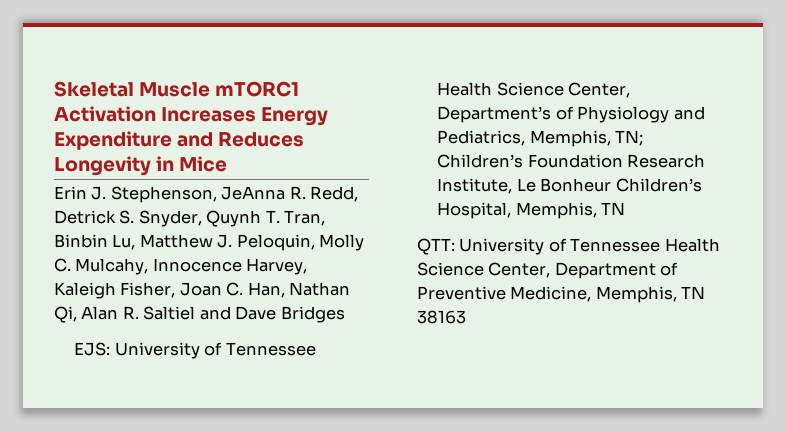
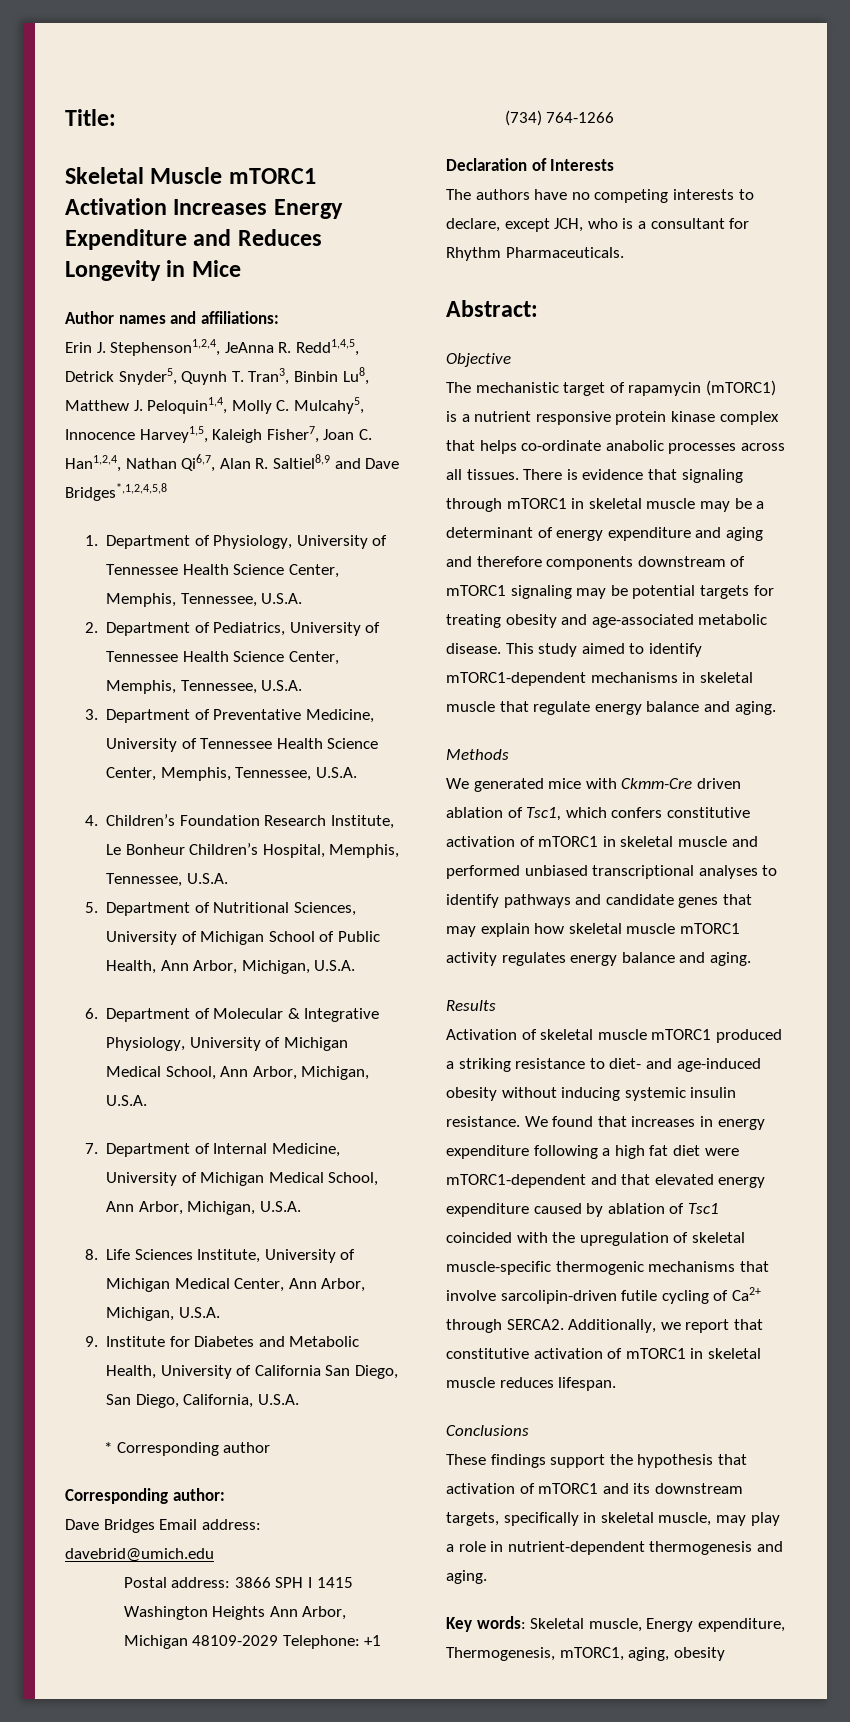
(54, 89) none -> [65,109,116,126] Title: //
(228, 164) none -> [65,311,279,324] // Author names and affiliations:
[110,186,217,203] Stephenson, -> [110,339,221,356] Stephenson1,2,4,
[310,186,359,202] [54,210,326,227] [54,234,136,250] Redd, Detrick S. Snyder, Quynh T. Tran, Binbin Lu, -> [295,339,359,356] [65,367,369,385] Redd1,4,5, Detrick Snyder5, Quynh T. Tran3, Binbin Lu8,
[236,234,315,251] Peloquin, -> [147,397,228,414] Peloquin1,4,
[75,258,308,275] [54,282,351,299] [54,306,77,323] Mulcahy, Innocence Harvey, Kaleigh Fisher, Joan C. Han, Nathan Qi, -> [293,397,364,414] [65,426,372,443] [65,454,216,472] Mulcahy5, Innocence Harvey1,5, Kaleigh Fisher7, Joan C. Han1,2,4, Nathan Qi6,7,
[143,306,196,320] Saltiel -> [272,454,330,469] Saltiel8,9
[280,306,345,323] [74,342,316,359] [437,82,631,98] [437,106,705,123] [437,130,644,147] Bridges // EJS: University of Tennessee Health Science Center, Department’s of Physiology and Pediatrics, Memphis, TN; -> [65,483,167,501] [84,535,388,549] [106,564,339,578] [106,593,303,607] [84,622,381,636] [106,651,339,665] [106,680,303,694] [84,709,374,723] [106,738,379,752] [106,767,357,781] [84,815,98,826] Bridges*,1,2,4,5,8 // 1. Department of Physiology, University of Tennessee Health Science Center, Memphis, Tennessee, U.S.A. // 2. Department of Pediatrics, University of Tennessee Health Science Center, Memphis, Tennessee, U.S.A. // 3. Department of Preventative Medicine, University of Tennessee Health Science Center, Memphis, Tennessee, U.S.A. // 4.
[601,202,626,215] [417,238,720,255] [417,262,679,279] [417,286,706,303] [417,310,466,324] TN // QTT: University of Tennessee Health Science Center, Department of Preventive Medicine, Memphis, TN 38163 -> [106,873,228,887] [84,902,356,916] [106,931,380,945] [106,960,356,974] [84,1008,380,1022] [106,1037,348,1051] [106,1066,370,1080] [106,1095,148,1106] [84,1143,340,1157] [106,1172,379,1186] [106,1201,301,1215] [84,1249,356,1263] [106,1278,366,1292] [106,1307,220,1321] [84,1336,360,1347] [106,1365,398,1379] [106,1394,299,1408] [104,1442,271,1456] [65,1488,225,1504] [65,1519,261,1533] [65,1548,214,1562] [123,1577,353,1588] [123,1606,347,1620] [123,1635,382,1649] [504,110,615,126] [446,158,615,171] [446,189,754,203] [446,218,750,232] [446,247,624,261] [446,300,538,317] [446,353,511,367] [446,380,776,396] [446,411,779,425] [446,440,785,454] [446,469,743,483] [446,498,765,512] [446,527,763,541] [446,556,746,570] [446,585,774,599] [446,614,768,628] [446,643,702,657] [446,672,753,686] [446,701,776,715] [446,749,509,760] [446,778,741,792] [446,807,750,821] [446,836,758,847] [446,865,778,879] [446,894,752,908] [446,923,740,937] [446,952,751,966] [446,1000,496,1011] [446,1029,782,1043] [446,1058,761,1072] [446,1087,737,1101] [446,1116,765,1130] [446,1145,739,1159] [446,1174,766,1188] [446,1203,719,1217] [446,1232,745,1246] [446,1261,769,1275] [446,1287,761,1304] [446,1319,763,1333] [446,1348,761,1359] [446,1377,617,1391] [446,1425,529,1436] [446,1454,747,1468] [446,1483,743,1494] [446,1512,780,1526] [446,1541,783,1555] [446,1570,487,1584] [446,1616,785,1632] [446,1647,725,1661] Tennessee, U.S.A. // 5. Department of Nutritional Sciences, University of Michigan School of Public Health, Ann Arbor, Michigan, U.S.A. // 6. Department of Molecular & Integrative Physiology, University of Michigan Medical School, Ann Arbor, Michigan, U.S.A. // 7. Department of Internal Medicine, University of Michigan Medical School, Ann Arbor, Michigan, U.S.A. // 8. Life Sciences Institute, University of Michigan Medical Center, Ann Arbor, Michigan, U.S.A. // 9. Institute for Diabetes and Metabolic Health, University of California San Diego, San Diego, California, U.S.A. // * Corresponding author // Corresponding author: // Dave Bridges Email address: davebrid@umich.edu // Postal address: 3866 SPH I 1415 Washington Heights Ann Arbor, Michigan 48109-2029 Telephone: +1 (734) 764-1266 // Declaration of Interests // The authors have no competing interests to declare, except JCH, who is a consultant for Rhythm Pharmaceuticals. // Abstract: // Objective // The mechanistic target of rapamycin (mTORC1) is a nutrient responsive protein kinase complex that helps co-ordinate anabolic processes across all tissues. There is evidence that signaling through mTORC1 in skeletal muscle may be a determinant of energy expenditure and aging and therefore components downstream of mTORC1 signaling may be potential targets for treating obesity and age-associated metabolic disease. This study aimed to identify mTORC1-dependent mechanisms in skeletal muscle that regulate energy balance and aging. // Methods // We generated mice with Ckmm-Cre driven ablation of Tsc1, which confers constitutive activation of mTORC1 in skeletal muscle and performed unbiased transcriptional analyses to identify pathways and candidate genes that may explain how skeletal muscle mTORC1 activity regulates energy balance and aging. // Results // Activation of skeletal muscle mTORC1 produced a striking resistance to diet- and age-induced obesity without inducing systemic insulin resistance. We found that increases in energy expenditure following a high fat diet were mTORC1-dependent and that elevated energy expenditure caused by ablation of Tsc1 coincided with the upregulation of skeletal muscle-specific thermogenic mechanisms that involve sarcolipin-driven futile cycling of Ca2+ through SERCA2. Additionally, we report that constitutive activation of mTORC1 in skeletal muscle reduces lifespan. // Conclusions // These findings support the hypothesis that activation of mTORC1 and its downstream targets, specifically in skeletal muscle, may play a role in nutrient-dependent thermogenesis and aging. // Key words: Skeletal muscle, Energy expenditure, Thermogenesis, mTORC1, aging, obesity

